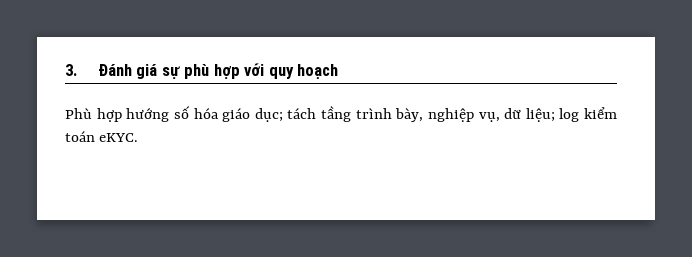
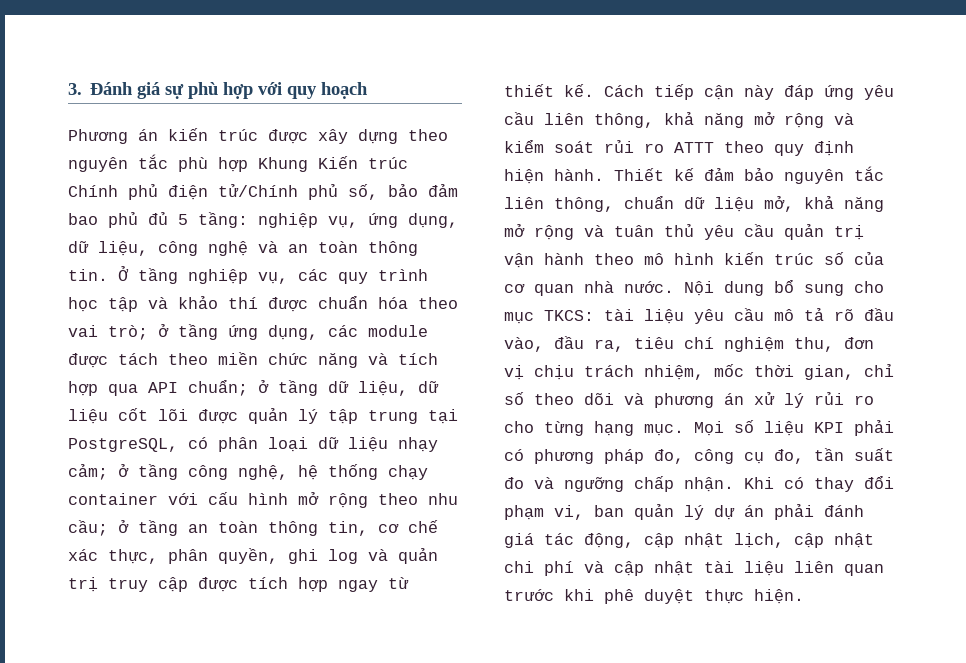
[65,106,617,122] [65,131,139,142] Phù hợp hướng số hóa giáo dục; tách tầng trình bày, nghiệp vụ, dữ liệu; log kiểm toán eKYC. -> [68,128,448,144] [68,154,408,172] [68,184,458,200] [68,212,458,228] [68,241,418,256] [68,266,428,284] [68,296,458,312] [68,324,428,340] [68,352,438,368] [68,380,439,396] [68,408,458,424] [68,437,438,452] [68,464,428,480] [68,492,458,508] [68,520,438,536] [68,548,438,564] [68,577,409,592] [504,84,894,100] [504,112,854,128] [504,140,854,156] [504,166,884,184] [504,196,884,212] [504,224,864,240] [504,252,884,268] [504,280,884,296] [504,308,894,324] [504,336,874,352] [504,364,894,380] [504,392,874,408] [504,420,894,436] [504,448,894,464] [504,476,894,492] [504,504,864,520] [504,533,874,548] [504,561,884,576] [504,589,804,604] Phương án kiến trúc được xây dựng theo nguyên tắc phù hợp Khung Kiến trúc Chính phủ điện tử/Chính phủ số, bảo đảm bao phủ đủ 5 tầng: nghiệp vụ, ứng dụng, dữ liệu, công nghệ và an toàn thông tin. Ở tầng nghiệp vụ, các quy trình học tập và khảo thí được chuẩn hóa theo vai trò; ở tầng ứng dụng, các module được tách theo miền chức năng và tích hợp qua API chuẩn; ở tầng dữ liệu, dữ liệu cốt lõi được quản lý tập trung tại PostgreSQL, có phân loại dữ liệu nhạy cảm; ở tầng công nghệ, hệ thống chạy container với cấu hình mở rộng theo nhu cầu; ở tầng an toàn thông tin, cơ chế xác thực, phân quyền, ghi log và quản trị truy cập được tích hợp ngay từ thiết kế. Cách tiếp cận này đáp ứng yêu cầu liên thông, khả năng mở rộng và kiểm soát rủi ro ATTT theo quy định hiện hành. Thiết kế đảm bảo nguyên tắc liên thông, chuẩn dữ liệu mở, khả năng mở rộng và tuân thủ yêu cầu quản trị vận hành theo mô hình kiến trúc số của cơ quan nhà nước. Nội dung bổ sung cho mục TKCS: tài liệu yêu cầu mô tả rõ đầu vào, đầu ra, tiêu chí nghiệm thu, đơn vị chịu trách nhiệm, mốc thời gian, chỉ số theo dõi và phương án xử lý rủi ro cho từng hạng mục. Mọi số liệu KPI phải có phương pháp đo, công cụ đo, tần suất đo và ngưỡng chấp nhận. Khi có thay đổi phạm vi, ban quản lý dự án phải đánh giá tác động, cập nhật lịch, cập nhật chi phí và cập nhật tài liệu liên quan trước khi phê duyệt thực hiện.

